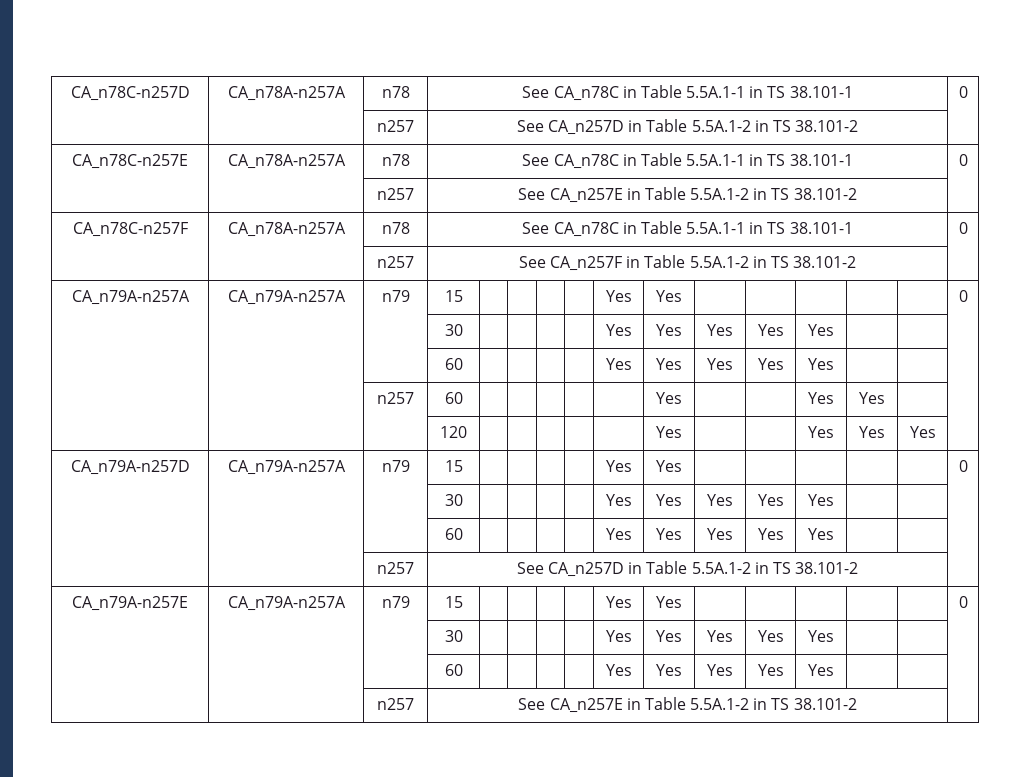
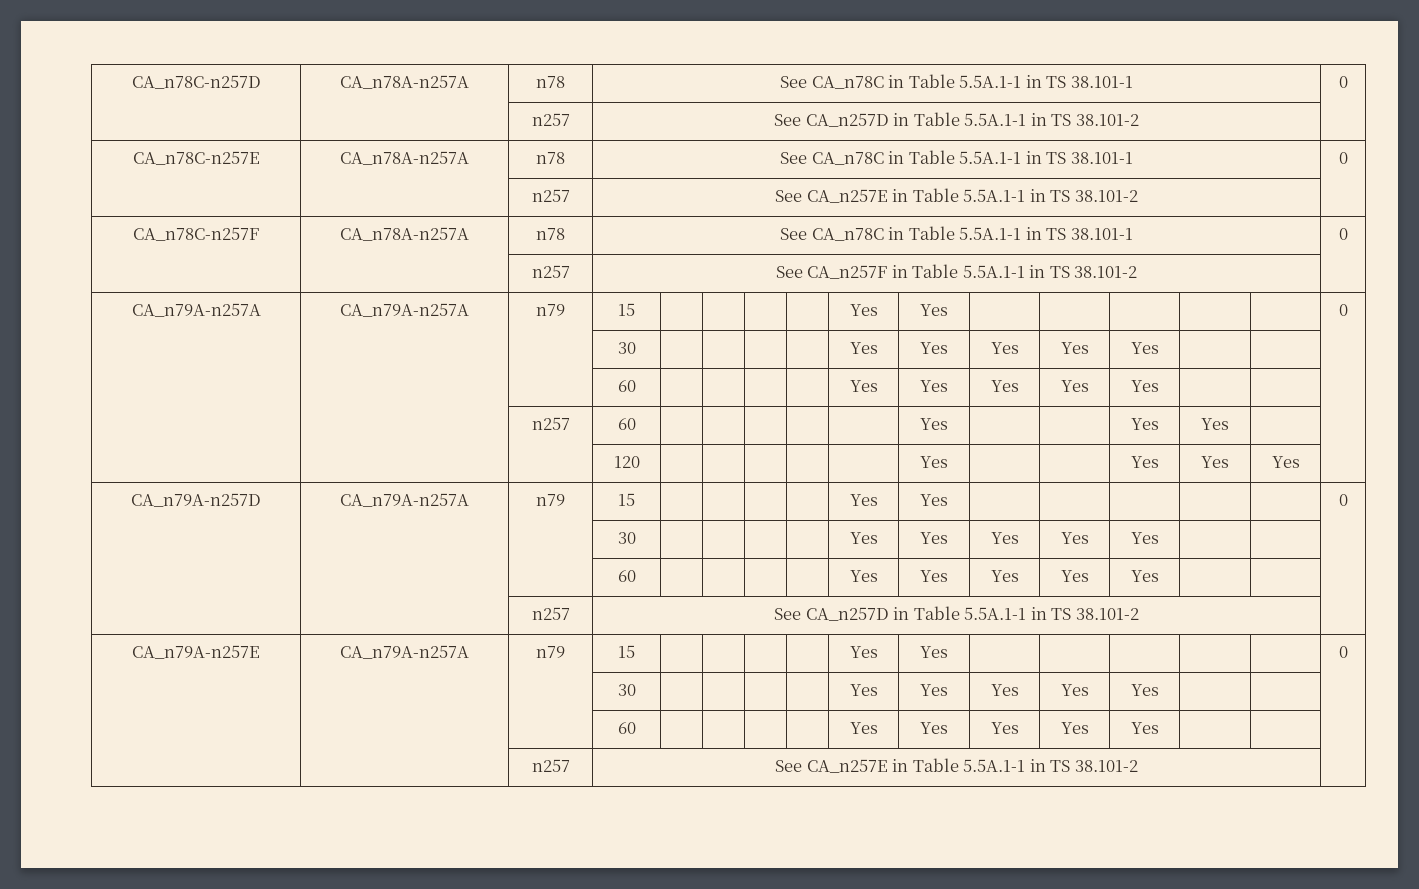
[691,120,751,132] 5.5A.1-2 -> [964,113,1027,126] 5.5A.1-1
[690,188,750,200] 5.5A.1-2 -> [963,189,1026,202] 5.5A.1-1
[689,256,749,268] 5.5A.1-2 -> [962,265,1025,278] 5.5A.1-1
[691,562,751,574] 5.5A.1-2 -> [964,607,1027,620] 5.5A.1-1
[690,698,750,710] 5.5A.1-2 -> [963,759,1026,772] 5.5A.1-1

